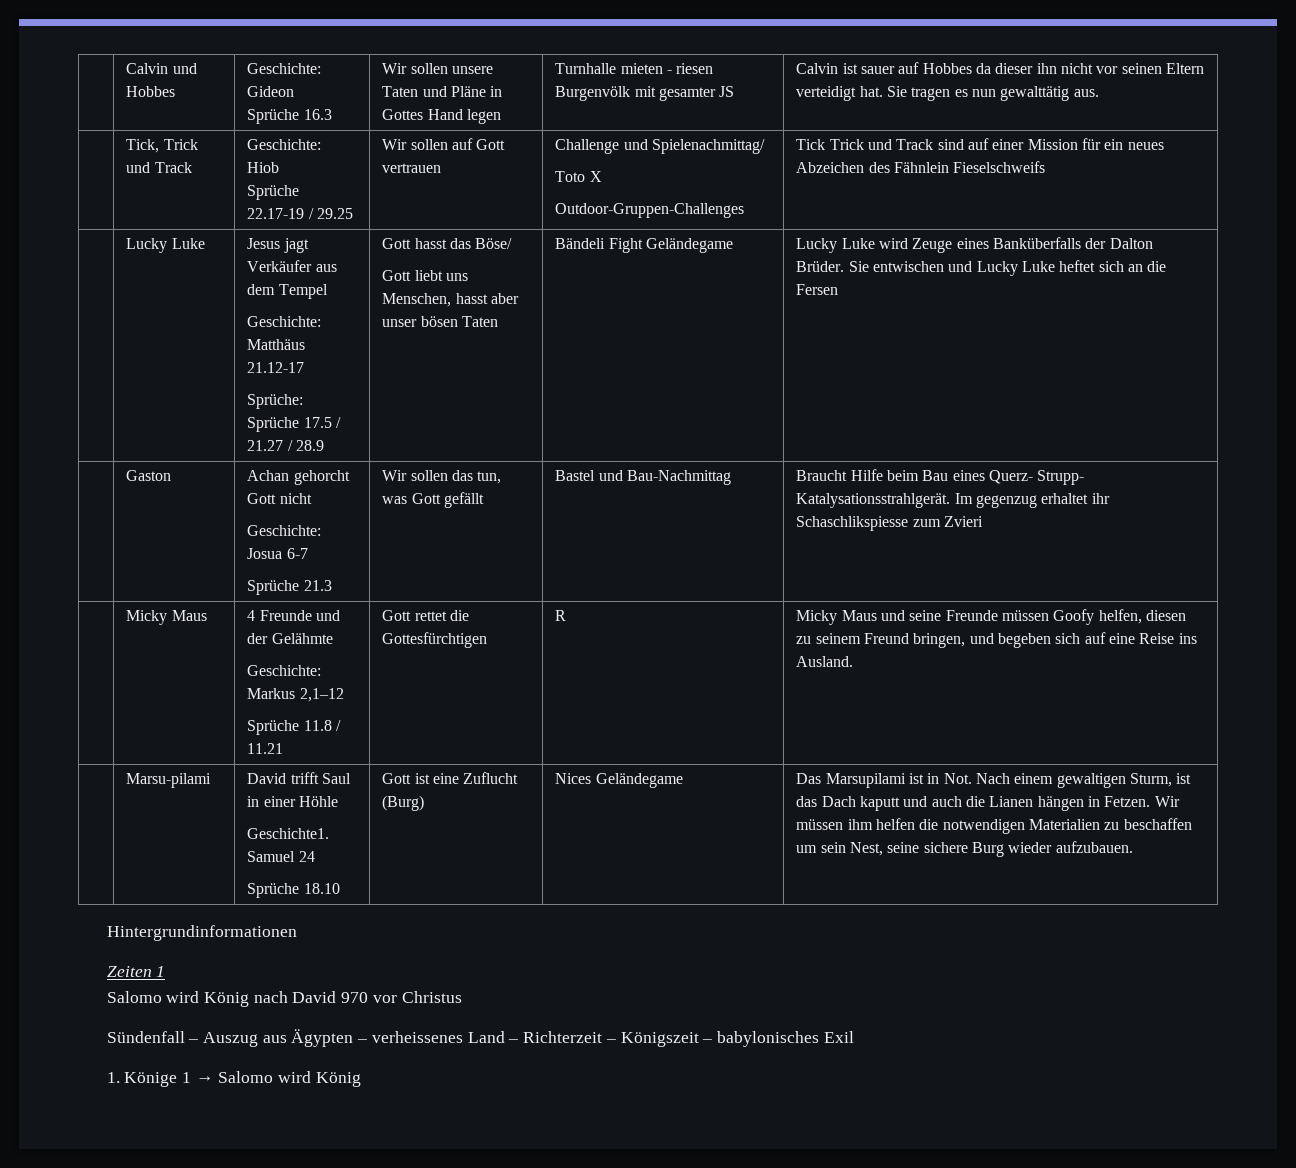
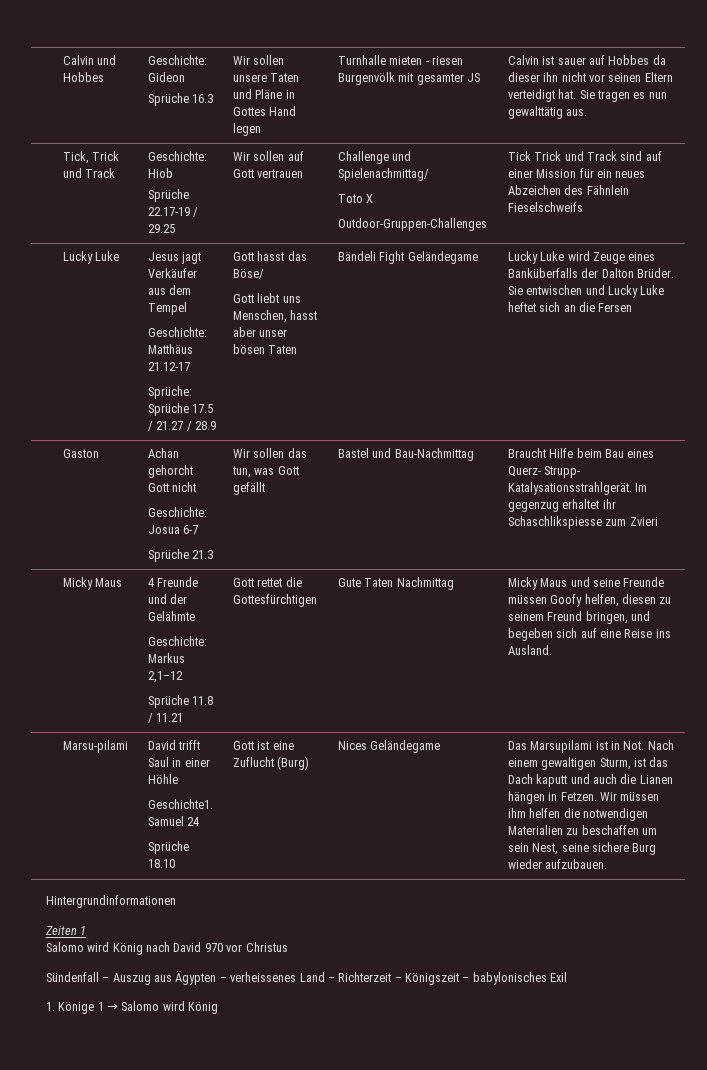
[555,610,567,621] R -> [337,577,454,590] Gute Taten Nachmittag

